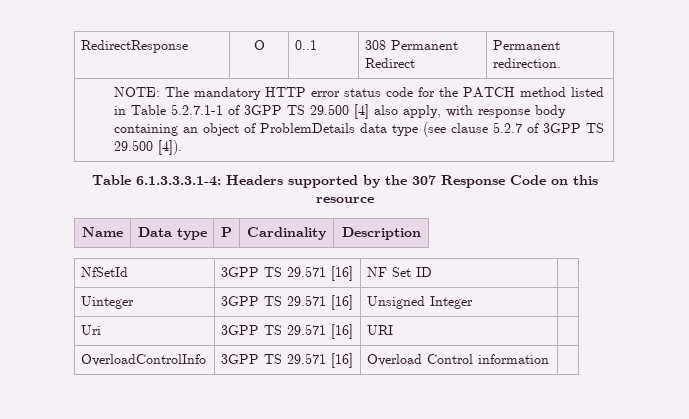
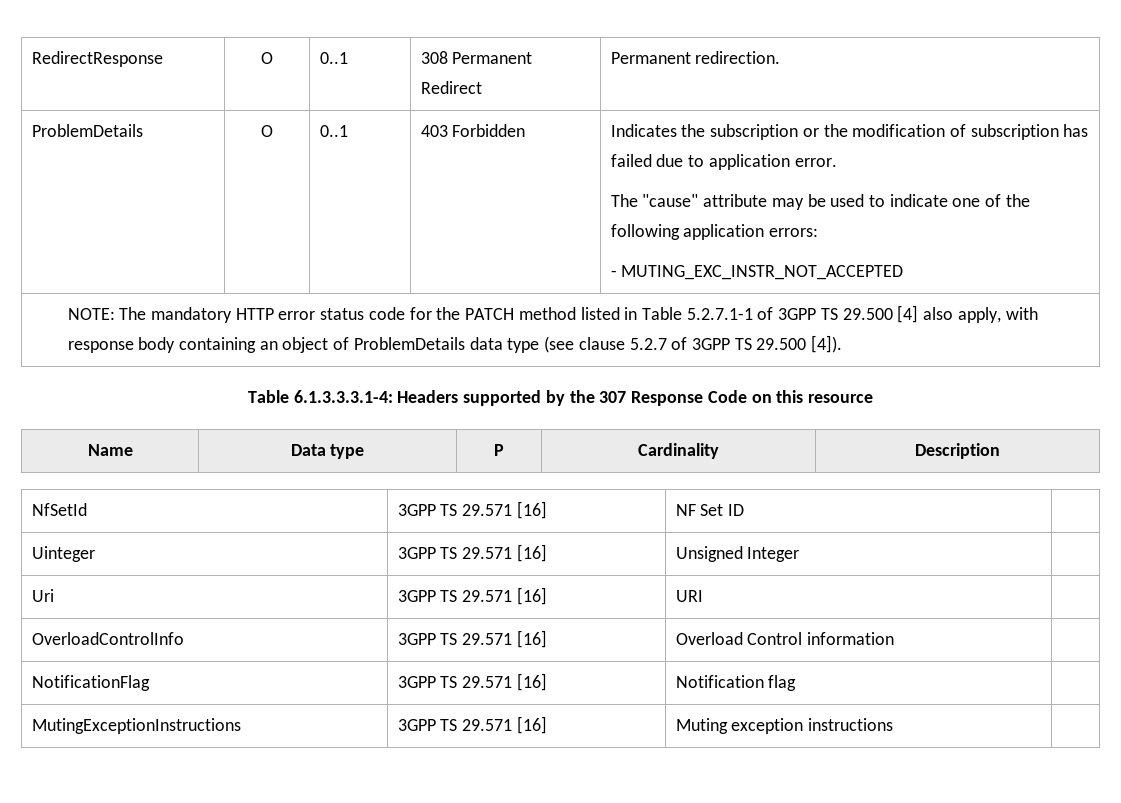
(562, 63) none -> [31,124,143,137] [261,125,273,137] [319,125,348,137] [420,124,526,137] [610,124,1089,140] [610,154,837,170] [610,194,1030,210] [610,224,819,240] [610,265,904,280] // ProblemDetails | O | 0..1 | 403 Forbidden | Indicates the subscription or the modification of subscription has failed due to application error. // The "cause" attribute may be used to indicate one of the following application errors: // - MUTING_EXC_INSTR_NOT_ACCEPTED
(550, 359) none -> [31,675,150,691] [397,673,547,691] [675,675,797,691] [31,718,241,734] [397,716,547,734] [675,718,894,734] // NotificationFlag | 3GPP TS 29.571 [16] | Notification flag | // MutingExceptionInstructions | 3GPP TS 29.571 [16] | Muting exception instructions |

